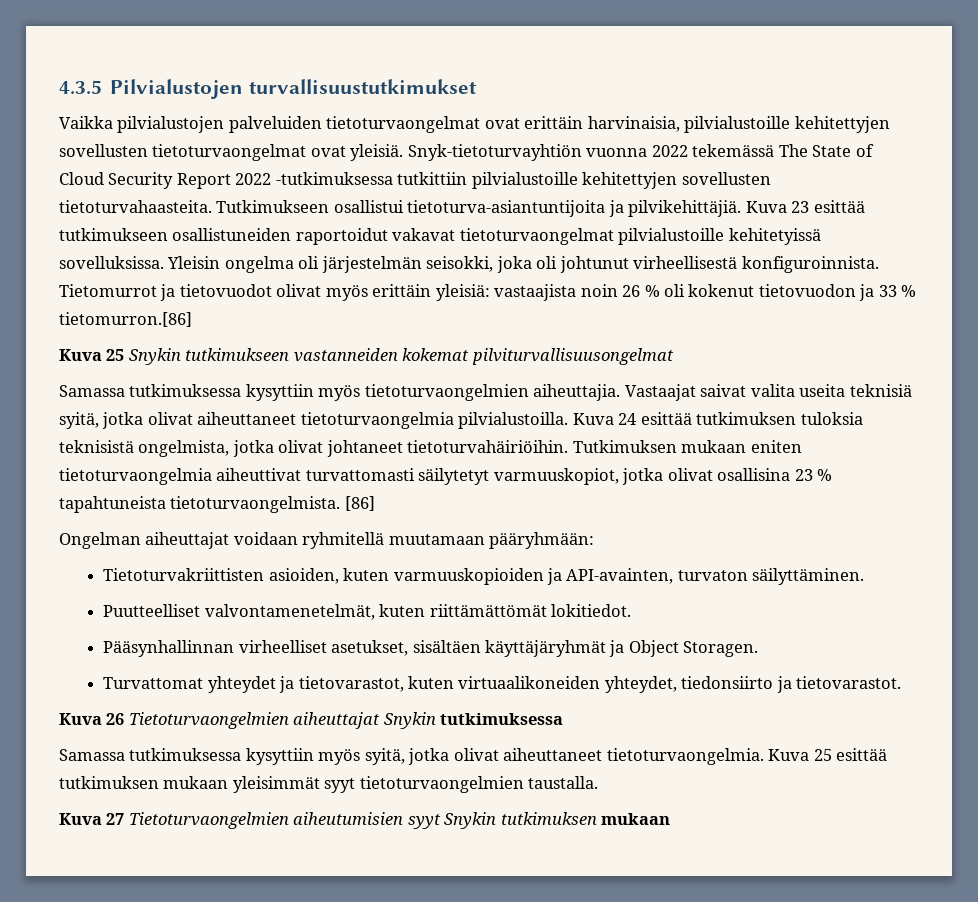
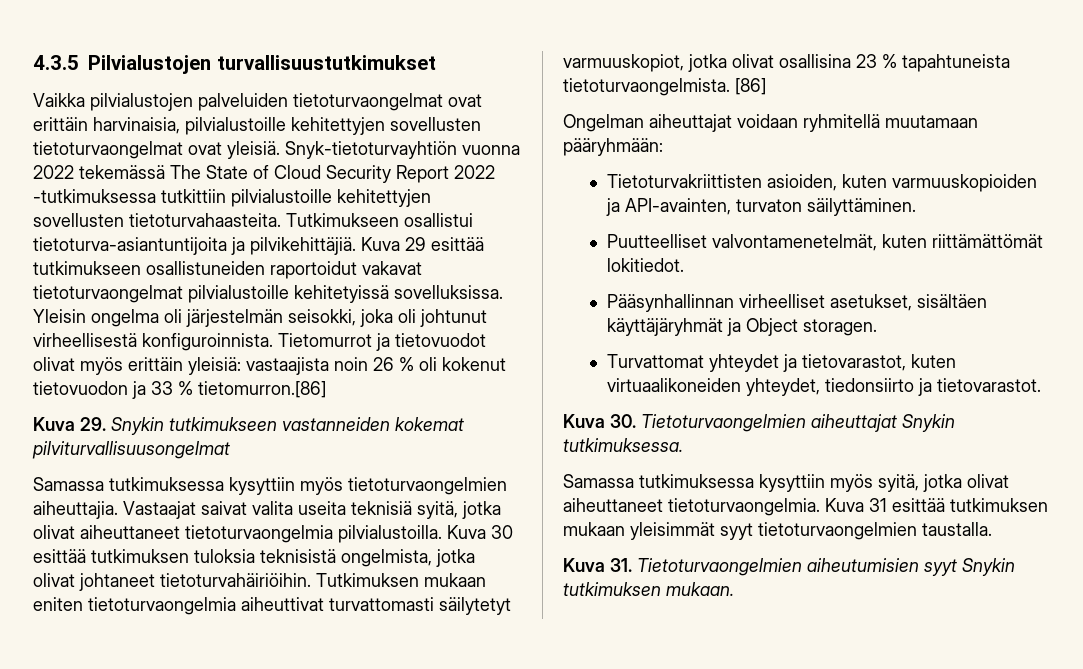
[791,201,810,213] 23 -> [405,237,426,251] 29
[106,349,125,361] 25 -> [80,417,106,431] 29.
[618,413,637,425] 24 -> [491,525,513,539] 30
[683,641,759,657] Storagen. -> [802,319,877,336] storagen.
[106,713,125,725] 26 -> [610,414,636,428] 30.
[440,713,564,725] tutkimuksessa -> [563,438,683,452] tutkimuksessa.
[813,749,832,761] 25 -> [869,498,887,512] 31
[106,813,125,825] 27 -> [610,558,632,572] 31.
[601,813,671,825] mukaan -> [666,582,734,596] mukaan.

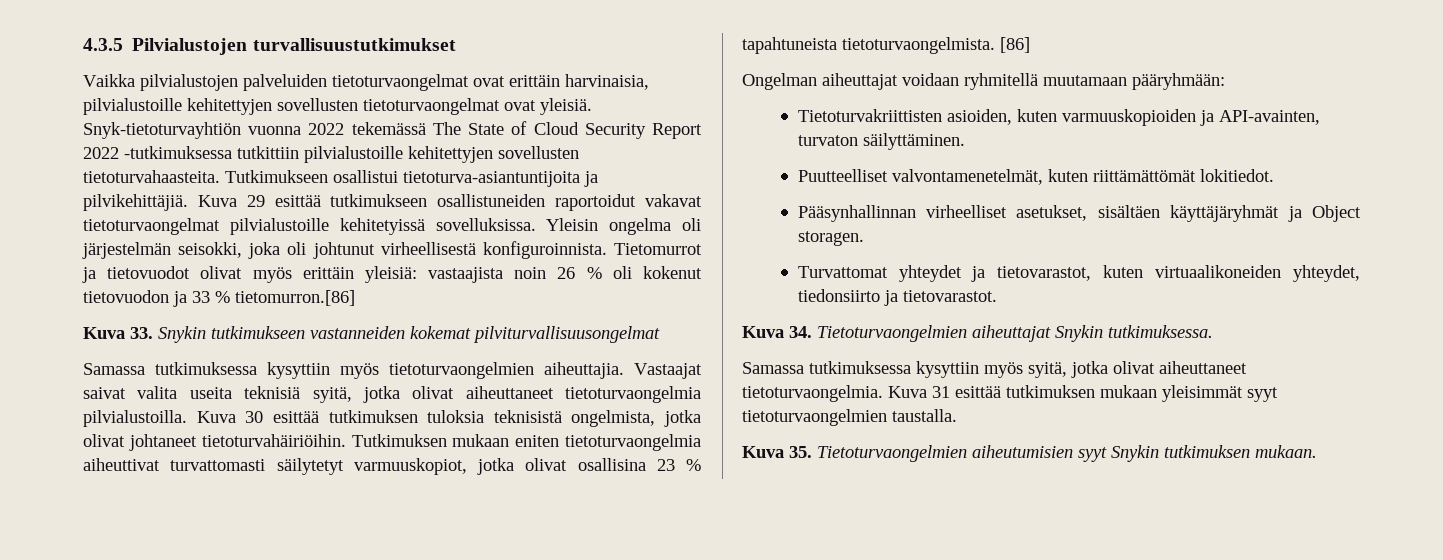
[80,417,106,431] 29. -> [130,327,153,339] 33.
[610,414,636,428] 30. -> [789,326,812,338] 34.
[610,558,632,572] 31. -> [789,446,812,458] 35.

